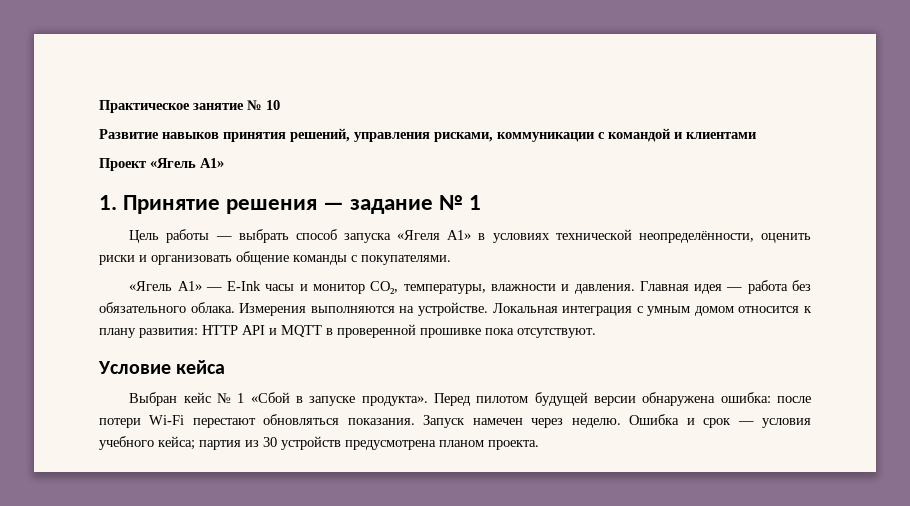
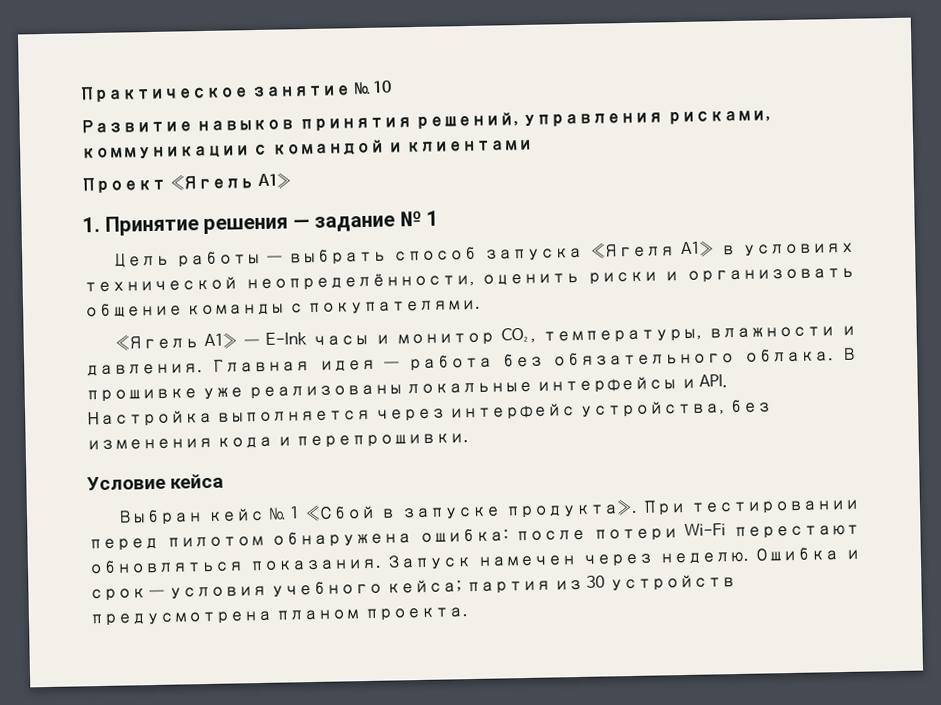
[239,302,813,316] [99,324,596,338] Измерения выполняются на устройстве. Локальная интеграция с умным домом относится к плану развития: HTTP API и MQTT в проверенной прошивке пока отсутствуют. -> [841,347,857,360] [85,374,728,403] [86,399,772,428] [86,433,469,451] В прошивке уже реализованы локальные интерфейсы и API. Настройка выполняется через интерфейс устройства, без изменения кода и перепрошивки.
[433,392,636,406] Перед пилотом будущей версии -> [641,499,860,516] [88,535,265,552] При тестировании перед пилотом

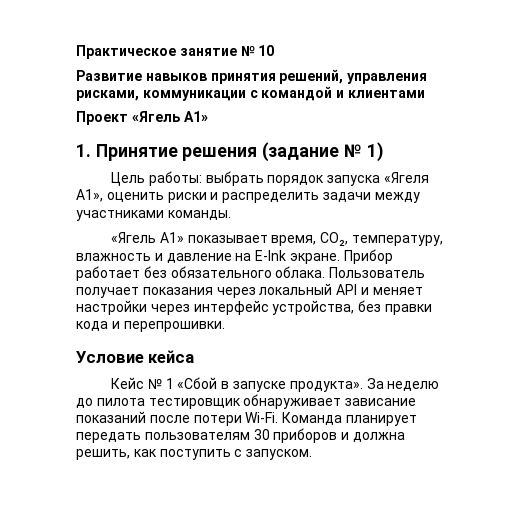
[292,210,440,232] [112,240,855,268] [83,267,856,293] [84,299,481,319] [113,325,856,351] [85,347,857,377] [85,374,728,403] [86,408,372,428] — задание № 1 // Цель работы — выбрать способ запуска «Ягеля A1» в условиях технической неопределённости, оценить риски и организовать общение команды с покупателями. // «Ягель A1» — E-Ink часы и монитор CO₂, температуры, влажности и давления. Главная идея — работа без обязательного облака. В прошивке уже реализованы локальные интерфейсы и API. Настройка выполняется -> [262,142,383,162] [111,171,429,186] [76,189,420,203] [76,210,231,221] [111,232,443,246] [76,249,393,264] [76,266,426,281] [76,283,423,298] [76,300,147,315] (задание № 1) // Цель работы: выбрать порядок запуска «Ягеля A1», оценить риски и распределить задачи между участниками команды. // «Ягель A1» показывает время, CO₂, температуру, влажность и давление на E-Ink экране. Прибор работает без обязательного облака. Пользователь получает показания через локальный API и меняет настройки
[86,437,213,451] изменения -> [384,304,432,315] правки
[116,507,265,526] Выбран кейс -> [111,377,145,389] Кейс
[641,499,860,516] [88,523,860,552] [88,547,860,575] [89,574,736,602] [89,607,469,627] При тестировании перед пилотом обнаружена ошибка: после потери Wi-Fi перестают обновляться показания. Запуск намечен через неделю. Ошибка и срок — условия учебного кейса; партия из 30 устройств предусмотрена планом проекта. -> [366,378,440,391] [76,394,417,409] [76,411,417,426] [76,428,405,443] [76,449,313,460] За неделю до пилота тестировщик обнаруживает зависание показаний после потери Wi-Fi. Команда планирует передать пользователям 30 приборов и должна решить, как поступить с запуском.

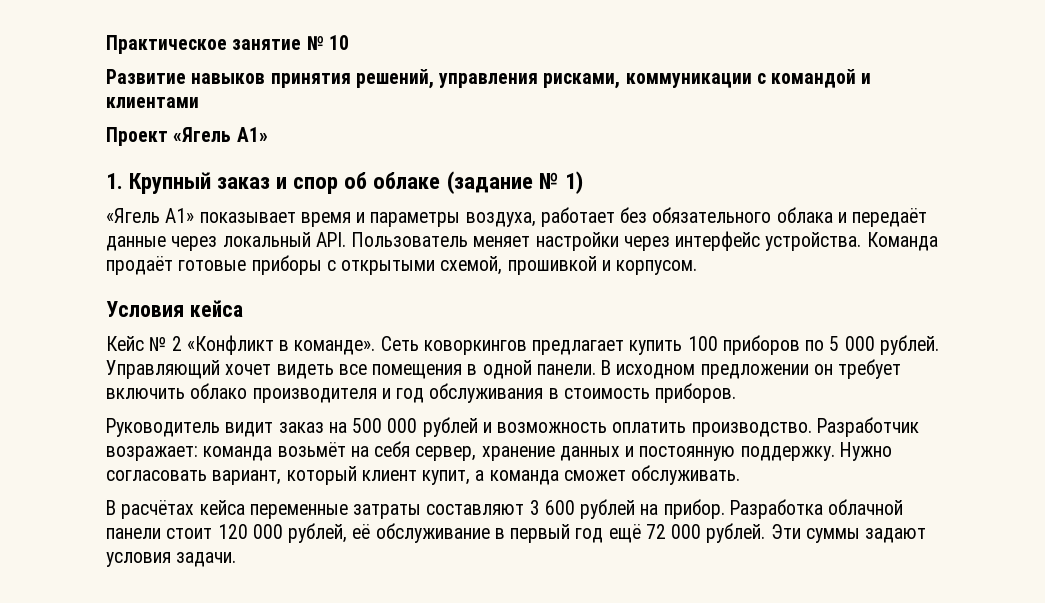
[95,142,383,162] [111,171,429,186] [76,189,420,203] [76,210,231,221] [111,232,443,246] [76,249,393,264] [76,266,426,281] [76,283,423,298] [76,300,432,315] [76,321,225,332] [76,350,195,363] [111,377,440,392] [76,394,417,409] [76,411,417,426] [76,428,405,443] [76,449,313,460] Принятие решения (задание № 1) // Цель работы: выбрать порядок запуска «Ягеля A1», оценить риски и распределить задачи между участниками команды. // «Ягель A1» показывает время, CO₂, температуру, влажность и давление на E-Ink экране. Прибор работает без обязательного облака. Пользователь получает показания через локальный API и меняет настройки через интерфейс устройства, без правки кода и перепрошивки. // Условие кейса // Кейс № 1 «Сбой в запуске продукта». За неделю до пилота тестировщик обнаруживает зависание показаний после потери Wi-Fi. Команда планирует передать пользователям 30 приборов и должна решить, как поступить с запуском. -> [129,171,583,194] [106,207,928,227] [106,231,938,251] [106,255,698,275] [106,300,243,317] [106,335,939,355] [106,359,902,379] [106,383,737,403] [106,417,919,437] [106,441,892,461] [106,465,741,485] [106,499,904,519] [106,523,927,543] [106,552,237,567] Крупный заказ и спор об облаке (задание № 1) // «Ягель A1» показывает время и параметры воздуха, работает без обязательного облака и передаёт данные через локальный API. Пользователь меняет настройки через интерфейс устройства. Команда продаёт готовые приборы с открытыми схемой, прошивкой и корпусом. // Условия кейса // Кейс № 2 «Конфликт в команде». Сеть коворкингов предлагает купить 100 приборов по 5 000 рублей. Управляющий хочет видеть все помещения в одной панели. В исходном предложении он требует включить облако производителя и год обслуживания в стоимость приборов. // Руководитель видит заказ на 500 000 рублей и возможность оплатить производство. Разработчик возражает: команда возьмёт на себя сервер, хранение данных и постоянную поддержку. Нужно согласовать вариант, который клиент купит, а команда сможет обслуживать. // В расчётах кейса переменные затраты составляют 3 600 рублей на прибор. Разработка облачной панели стоит 120 000 рублей, её обслуживание в первый год ещё 72 000 рублей. Эти суммы задают условия задачи.

